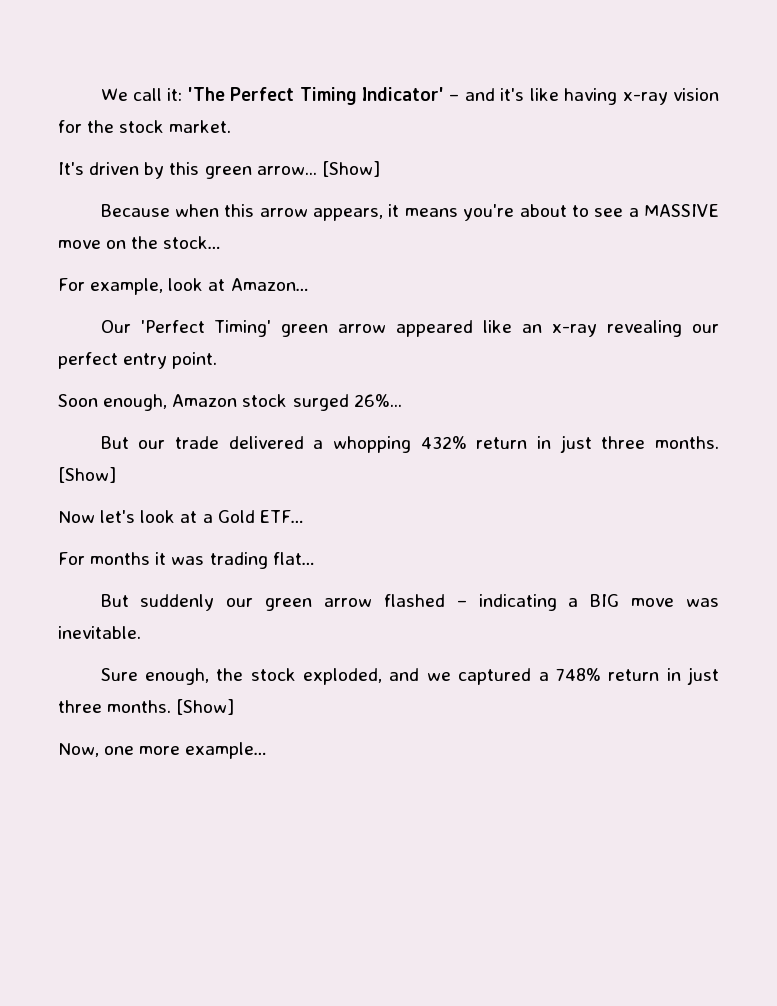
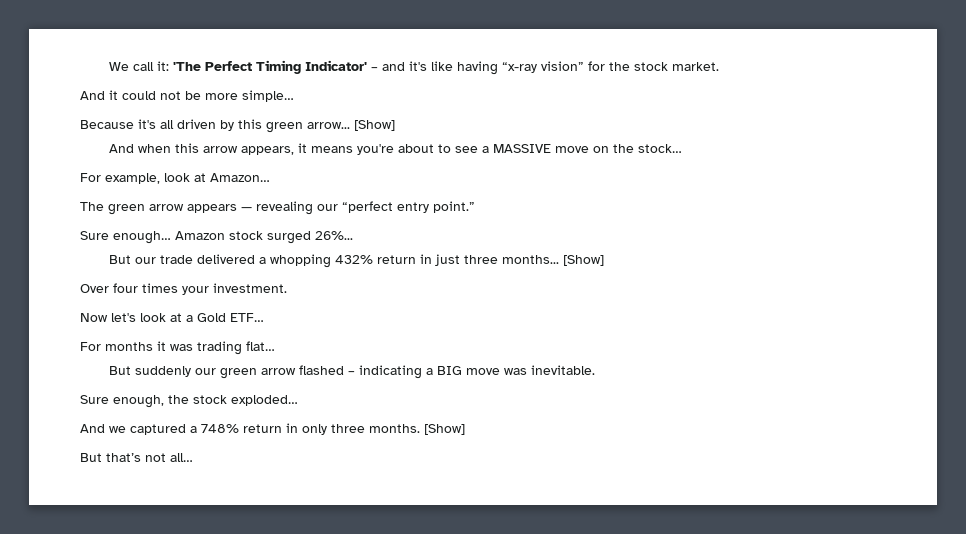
[622,88,719,105] x-ray vision -> [501,61,584,73] “x-ray vision”
[58,162,84,175] It's -> [80,90,294,102] [80,119,174,129] And it could not be more simple… // Because it's all
[100,204,170,217] Because -> [108,144,134,153] And
[100,320,720,337] [58,352,218,369] [58,394,168,411] Our 'Perfect Timing' green arrow appeared like an x-ray revealing our perfect entry point. // Soon enough, -> [80,201,475,215] [80,231,171,244] The green arrow appears — revealing our “perfect entry point.” // Sure enough…
[655,436,720,449] [58,467,116,483] months. [Show] -> [501,255,604,266] [80,283,287,295] months... [Show] // Over four times your investment.
[303,668,420,685] exploded, and -> [231,395,298,406] [80,424,105,433] exploded… // And
[687,667,720,685] [58,699,235,715] [58,742,268,759] just three months. [Show] // Now, one more example… -> [302,424,465,435] [80,453,193,462] only three months. [Show] // But that’s not all…

